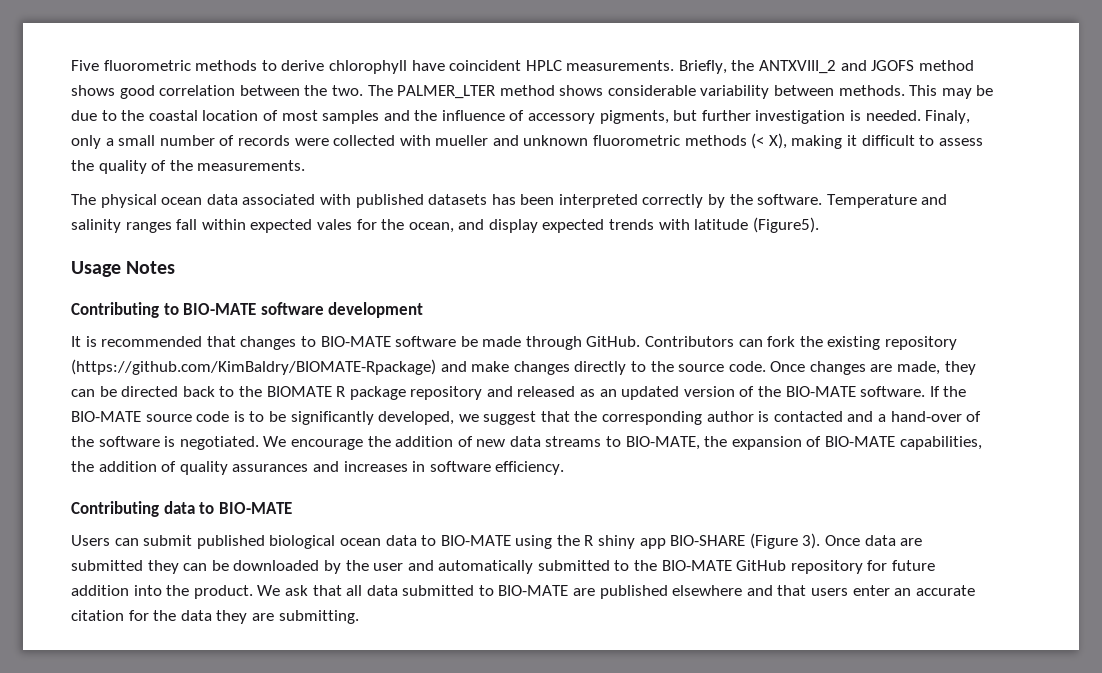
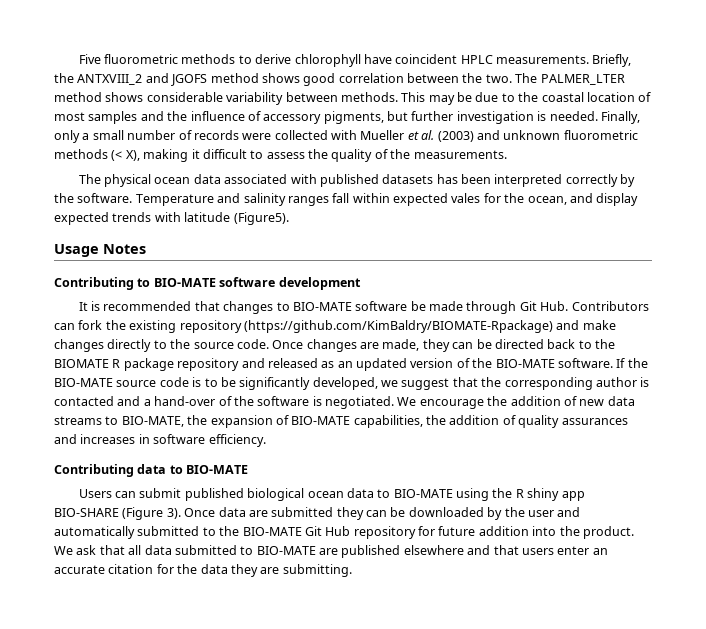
[925,110,971,124] Finaly, -> [600,111,640,124] Finally,
[435,135,489,146] mueller -> [360,130,474,142] Mueller et al. (2003)
[586,336,641,347] GitHub. -> [519,301,569,311] Git Hub.
[736,560,787,571] GitHub -> [304,526,351,536] Git Hub

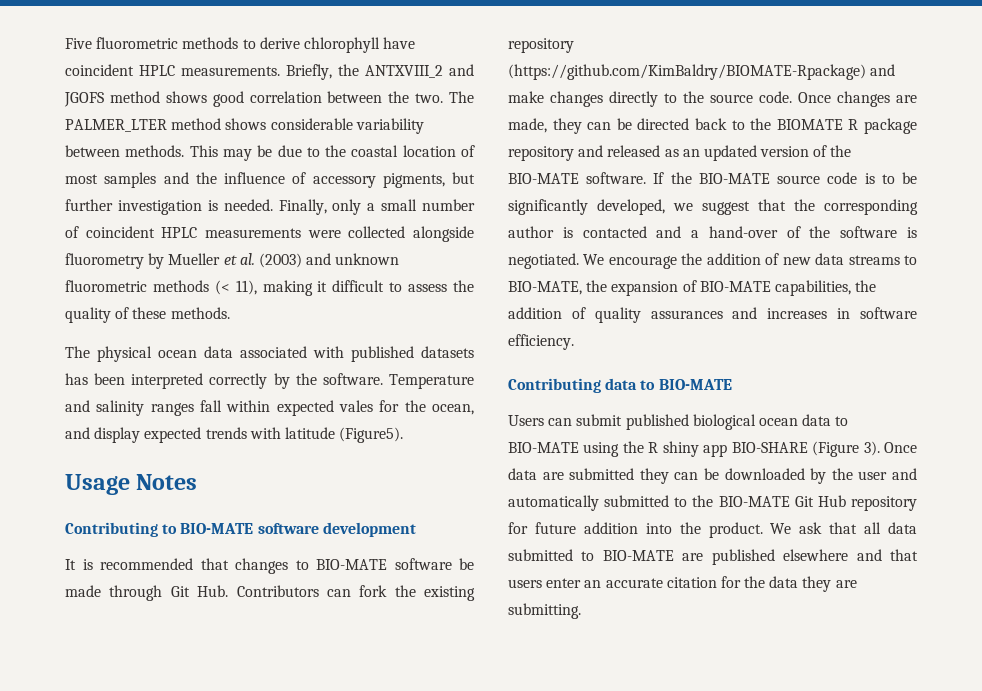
[193,130,357,140] records were collected with -> [85,226,474,242] [65,253,165,269] coincident HPLC measurements were collected alongside fluorometry by
[125,150,140,161] X), -> [235,280,257,295] 11),
[390,149,507,159] the measurements. -> [132,307,230,319] these methods.

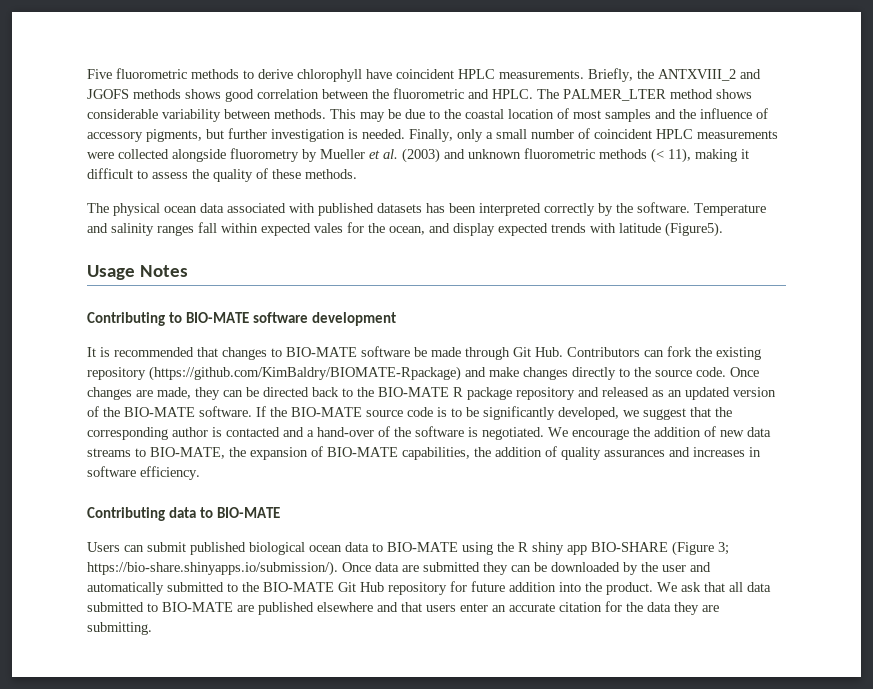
[109,91,160,103] method -> [133,89,181,99] methods
[415,93,444,103] two. -> [393,88,533,99] fluorometric and HPLC.
[776,119,843,130] BIOMATE -> [378,387,449,397] BIO-MATE
[863,441,880,456] 3). -> [718,542,729,555] [87,561,338,576] 3; https://bio-share.shinyapps.io/submission/).

